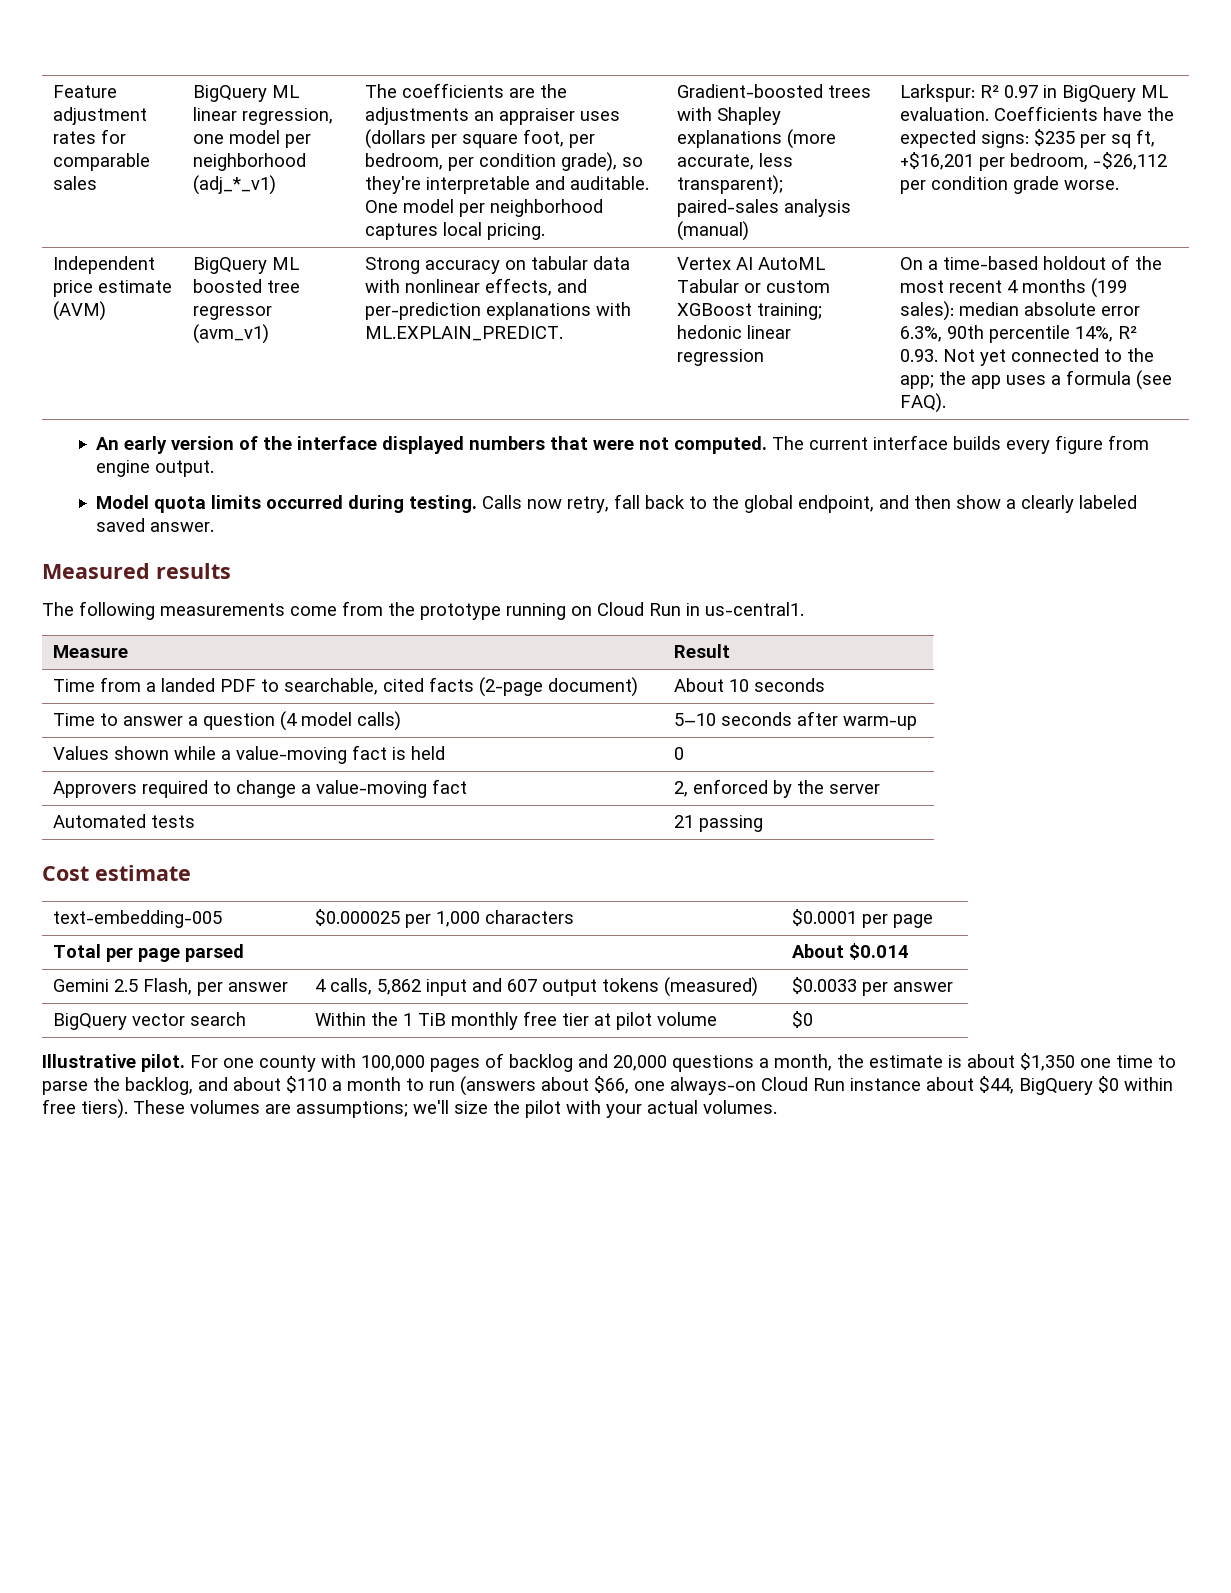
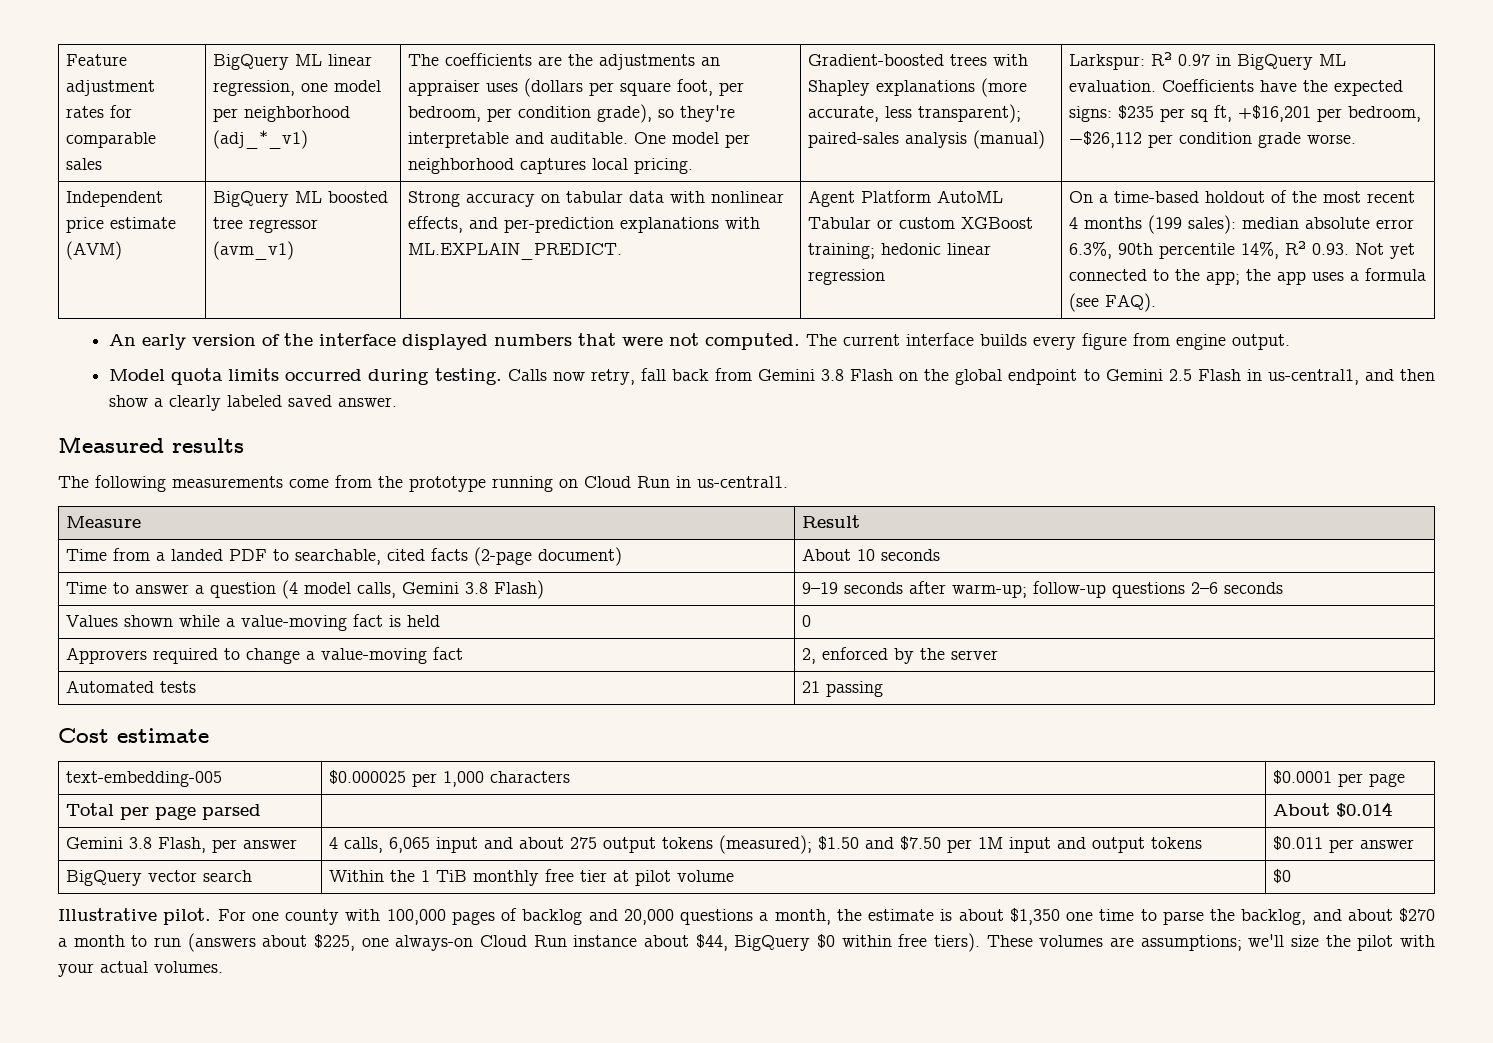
[676,257,753,270] Vertex AI -> [808,190,932,207] Agent Platform
[688,495,874,513] to the global endpoint, -> [714,368,1359,385] from Gemini 3.8 Flash on the global endpoint to Gemini 2.5 Flash in us-central1,
[356,711,401,731] [673,711,917,730] calls) | 5–10 seconds after warm-up -> [357,580,545,599] [802,581,1284,598] calls, Gemini 3.8 Flash) | 9–19 seconds after warm-up; follow-up questions 2–6 seconds
[113,979,138,992] 2.5 -> [129,837,153,849] 3.8
[376,977,758,997] [791,977,857,994] 5,862 input and 607 output tokens (measured) | $0.0033 -> [389,835,1203,854] [1273,836,1324,850] 6,065 input and about 275 output tokens (measured); $1.50 and $7.50 per 1M input and output tokens | $0.011
[286,1076,327,1093] $110 -> [1399,908,1435,922] $270
[594,1076,629,1094] $66, -> [314,934,355,951] $225,

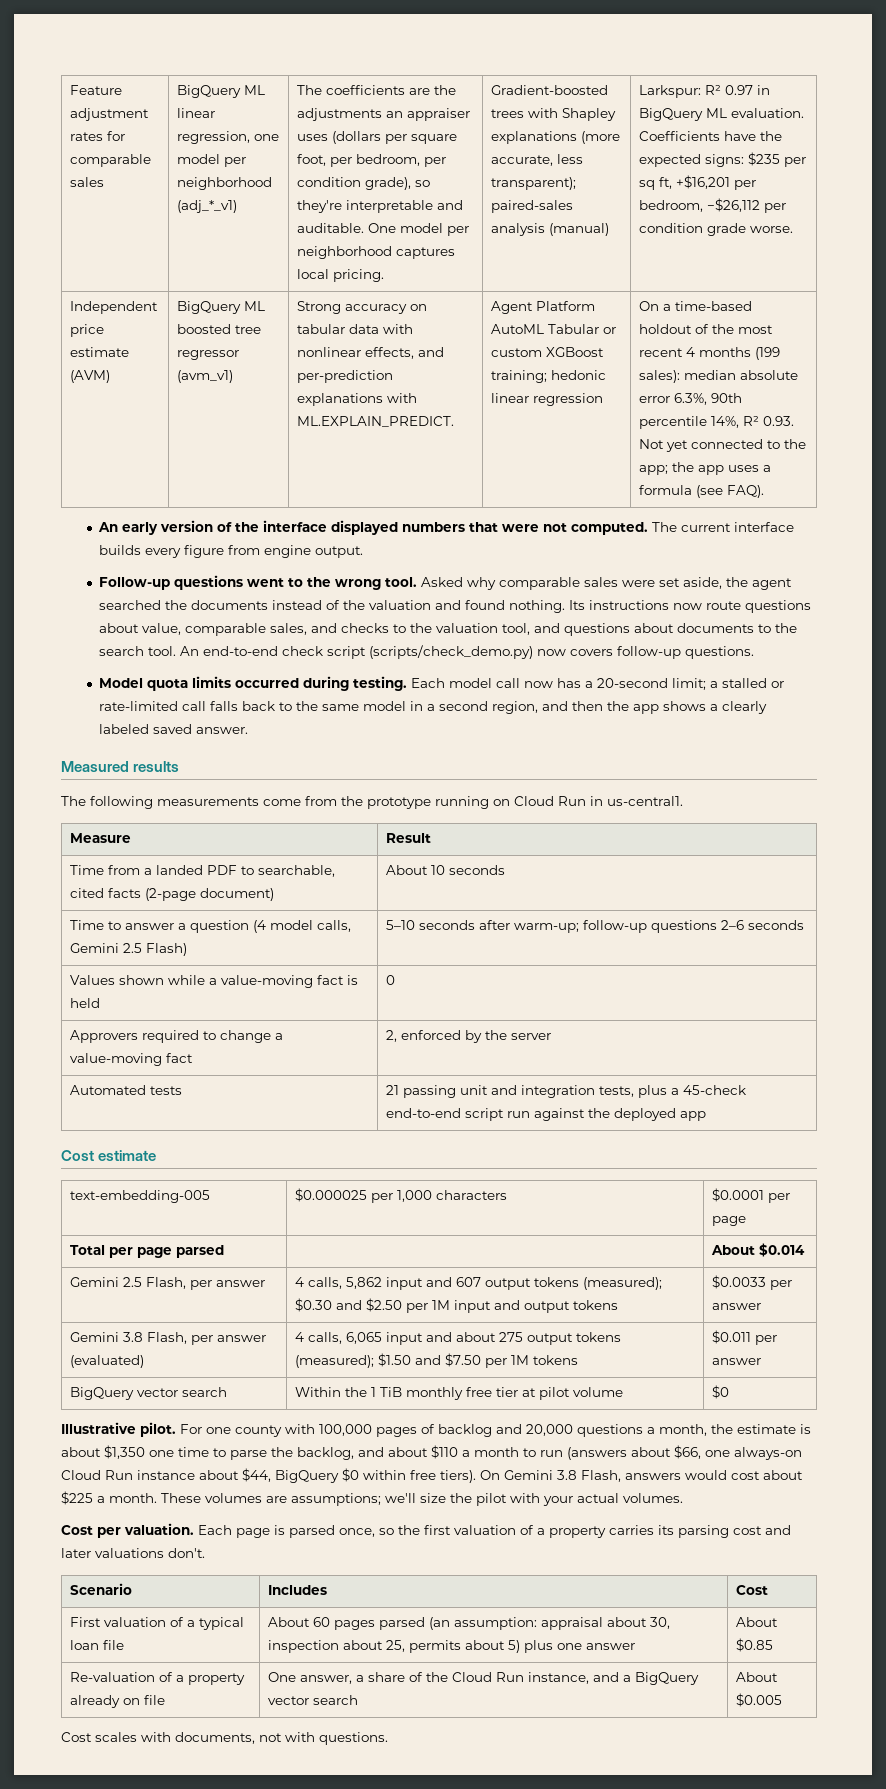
(1291, 342) none -> [99,575,793,590] [99,600,812,613] [99,623,798,636] [99,645,755,659] // Follow-up questions went to the wrong tool. Asked why comparable sales were set aside, the agent searched the documents instead of the valuation and found nothing. Its instructions now route questions about value, comparable sales, and checks to the valuation tool, and questions about documents to the search tool. An end-to-end check script (scripts/check_demo.py) now covers follow-up questions.
[507,368,1435,385] [109,395,149,407] Calls now retry, fall back from Gemini 3.8 Flash on the global endpoint to Gemini 2.5 Flash in us-central1, and then show -> [411,678,785,690] [99,701,707,714] Each model call now has a 20-second limit; a stalled or rate-limited call falls back to the same model in a second region, and then the app shows
[465,582,489,594] 3.8 -> [123,943,143,953] 2.5
[802,582,839,594] 9–19 -> [386,920,416,930] 5–10
(884, 689) none -> [460,1085,747,1098] [386,1108,707,1121] unit and integration tests, plus a 45-check end-to-end script run against the deployed app
(1393, 809) none -> [70,1277,266,1290] [295,1277,663,1290] [295,1298,619,1313] [712,1275,793,1290] [712,1303,762,1310] // Gemini 2.5 Flash, per answer | 4 calls, 5,862 input and 607 output tokens (measured); $0.30 and $2.50 per 1M input and output tokens | $0.0033 per answer
(298, 844) none -> [70,1355,145,1368] (evaluated)
[1009,837,1146,853] input and output -> (530, 1360) none
[1399,908,1435,922] $270 -> [431,1445,458,1459] $110
[314,934,355,951] $225, -> [674,1445,701,1459] $66,
(980, 942) none -> [480,1470,803,1482] [61,1491,157,1505] On Gemini 3.8 Flash, answers would cost about $225 a month.
(223, 967) none -> [61,1523,791,1538] [61,1548,205,1558] [70,1583,133,1595] [268,1585,328,1595] [736,1585,769,1595] [70,1617,245,1630] [70,1640,125,1650] [268,1617,671,1630] [268,1640,636,1653] [736,1617,779,1627] [736,1638,774,1652] [70,1672,246,1685] [70,1695,166,1708] [268,1672,700,1685] [268,1695,359,1705] [736,1672,779,1682] [736,1693,783,1707] [61,1732,388,1745] // Cost per valuation. Each page is parsed once, so the first valuation of a property carries its parsing cost and later valuations don't. // Scenario | Includes | Cost // First valuation of a typical loan file | About 60 pages parsed (an assumption: appraisal about 30, inspection about 25, permits about 5) plus one answer | About $0.85 // Re-valuation of a property already on file | One answer, a share of the Cloud Run instance, and a BigQuery vector search | About $0.005 // Cost scales with documents, not with questions.

